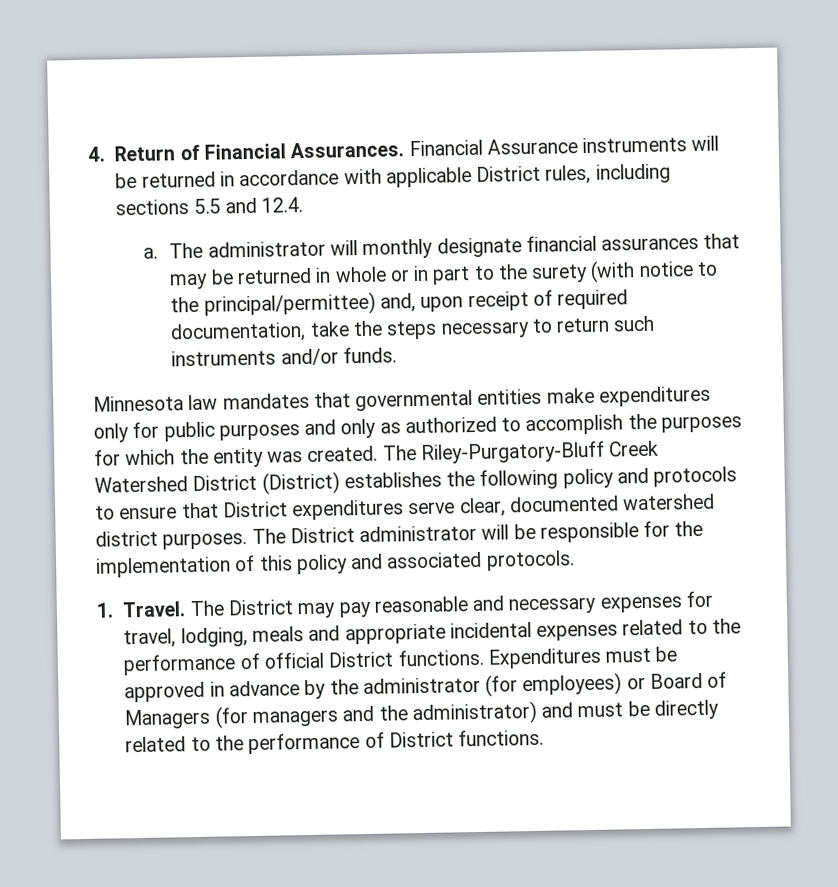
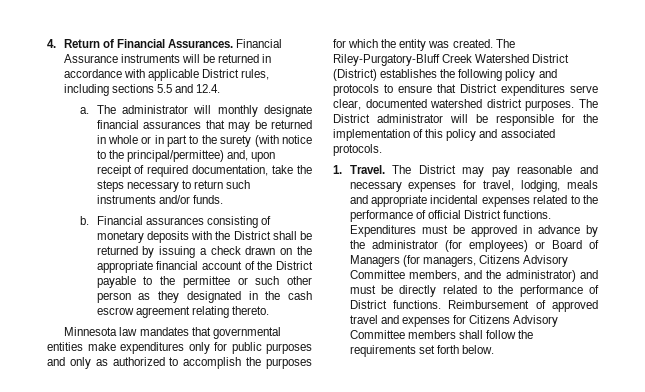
(397, 355) none -> [80,216,271,228] [96,231,312,243] [96,246,312,258] [96,261,314,273] [96,276,312,288] [96,291,312,303] [96,306,269,318] // b. Financial assurances consisting of monetary deposits with the District shall be returned by issuing a check drawn on the appropriate financial account of the District payable to the permittee or such other person as they designated in the cash escrow agreement relating thereto.
[252,709,340,727] managers -> [422,255,568,267] [349,270,460,281] managers, Citizens Advisory Committee members,
(545, 737) none -> [448,300,598,312] [349,315,559,327] [349,330,533,339] [349,345,494,357] Reimbursement of approved travel and expenses for Citizens Advisory Committee members shall follow the requirements set forth below.

